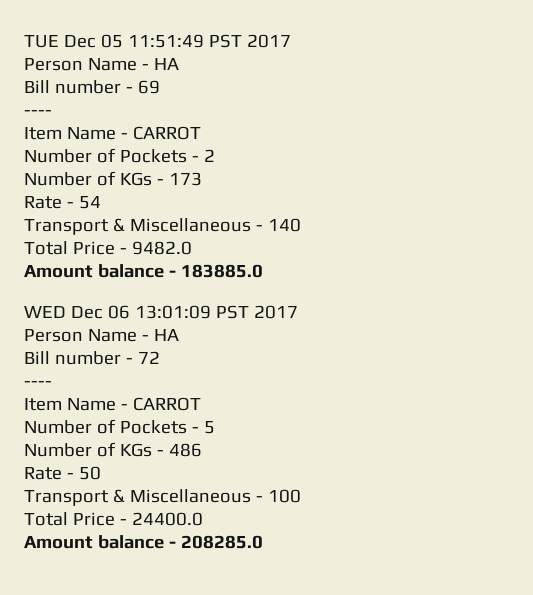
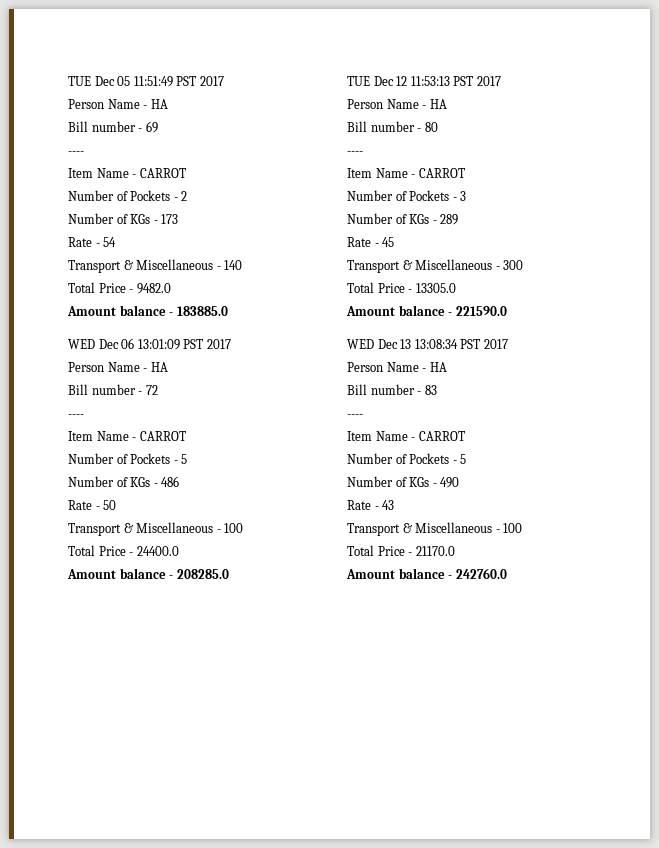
(263, 542) none -> [347,76,501,86] [347,99,447,109] [347,121,438,132] [347,151,363,155] [347,168,465,178] [347,190,467,201] [347,213,459,225] [347,237,395,247] [347,259,524,273] [347,282,456,293] [346,305,507,316] [347,339,508,349] [347,362,447,372] [347,384,437,395] [347,414,363,418] [347,431,465,441] [347,453,467,464] [347,476,460,488] [347,500,395,510] [347,522,523,536] [347,545,455,556] [346,568,507,579] // TUE Dec 12 11:53:13 PST 2017 // Person Name - HA // Bill number - 80 // ---- // Item Name - CARROT // Number of Pockets - 3 // Number of KGs - 289 // Rate - 45 // Transport & Miscellaneous - 300 // Total Price - 13305.0 // Amount balance - 221590.0 // WED Dec 13 13:08:34 PST 2017 // Person Name - HA // Bill number - 83 // ---- // Item Name - CARROT // Number of Pockets - 5 // Number of KGs - 490 // Rate - 43 // Transport & Miscellaneous - 100 // Total Price - 21170.0 // Amount balance - 242760.0

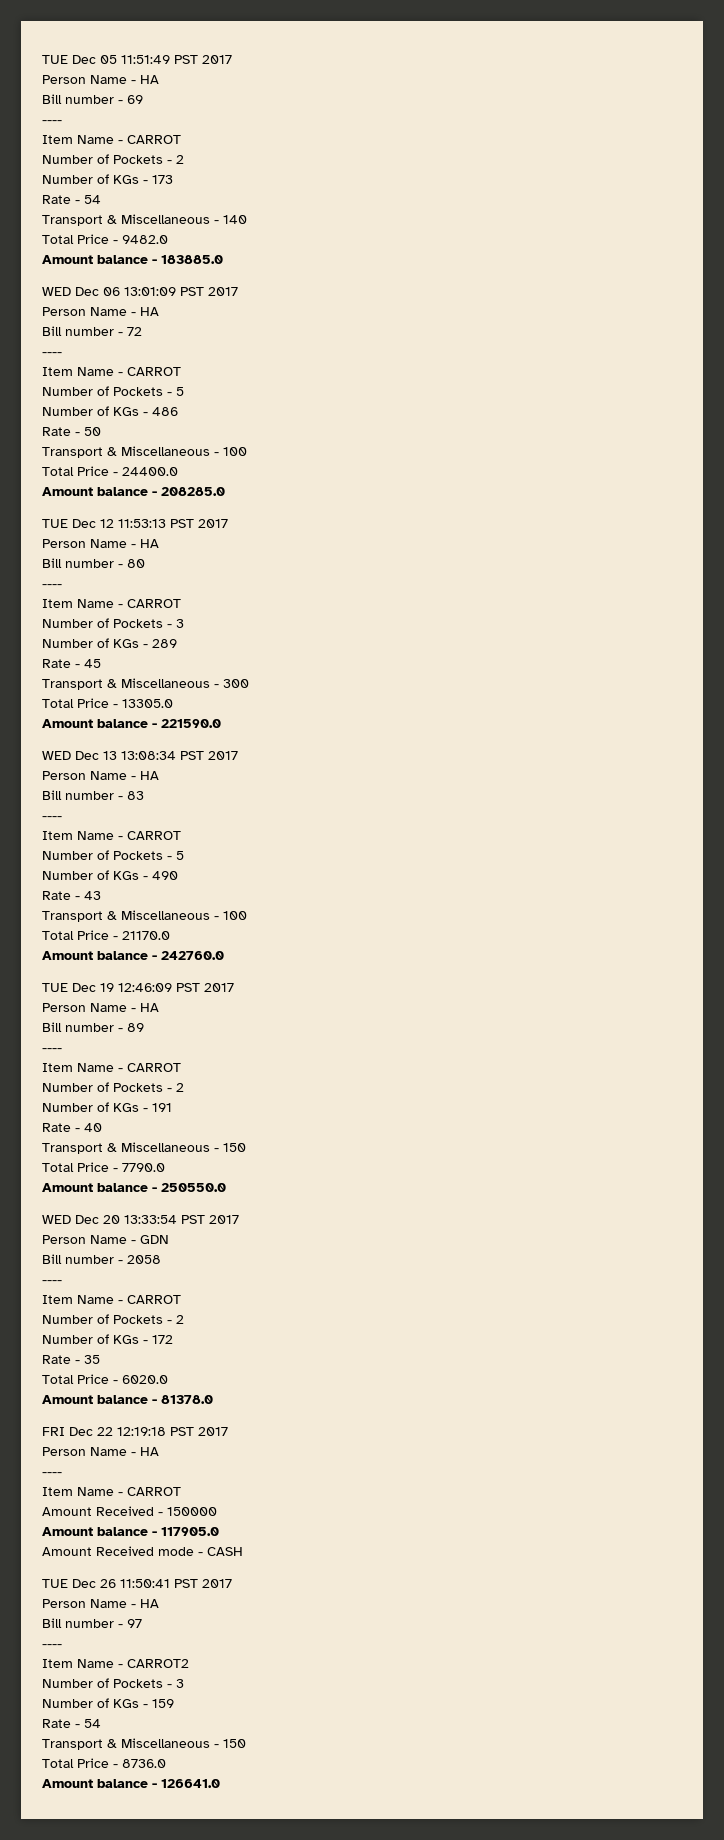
(507, 573) none -> [42,983,234,992] [42,1003,159,1012] [42,1022,144,1032] [42,1048,62,1052] [42,1063,181,1072] [42,1082,184,1092] [42,1102,172,1112] [42,1123,102,1132] [42,1142,246,1154] [42,1162,165,1172] [42,1183,226,1192] [42,1215,239,1224] [42,1235,169,1244] [42,1254,161,1264] [42,1280,62,1284] [42,1295,181,1304] [42,1314,184,1324] [42,1334,173,1344] [42,1355,100,1364] [42,1374,168,1384] [42,1395,213,1404] [42,1427,228,1436] [42,1447,159,1456] [42,1472,62,1476] [42,1487,181,1496] [42,1506,217,1516] [42,1527,219,1536] [42,1546,243,1556] [42,1579,232,1588] [42,1599,159,1608] [42,1618,142,1628] [42,1644,62,1648] [42,1659,189,1668] [42,1678,184,1688] [42,1698,174,1708] [42,1719,101,1728] [42,1738,246,1750] [42,1758,166,1768] [42,1779,220,1788] // TUE Dec 19 12:46:09 PST 2017 // Person Name - HA // Bill number - 89 // ---- // Item Name - CARROT // Number of Pockets - 2 // Number of KGs - 191 // Rate - 40 // Transport & Miscellaneous - 150 // Total Price - 7790.0 // Amount balance - 250550.0 // WED Dec 20 13:33:54 PST 2017 // Person Name - GDN // Bill number - 2058 // ---- // Item Name - CARROT // Number of Pockets - 2 // Number of KGs - 172 // Rate - 35 // Total Price - 6020.0 // Amount balance - 81378.0 // FRI Dec 22 12:19:18 PST 2017 // Person Name - HA // ---- // Item Name - CARROT // Amount Received - 150000 // Amount balance - 117905.0 // Amount Received mode - CASH // TUE Dec 26 11:50:41 PST 2017 // Person Name - HA // Bill number - 97 // ---- // Item Name - CARROT2 // Number of Pockets - 3 // Number of KGs - 159 // Rate - 54 // Transport & Miscellaneous - 150 // Total Price - 8736.0 // Amount balance - 126641.0

